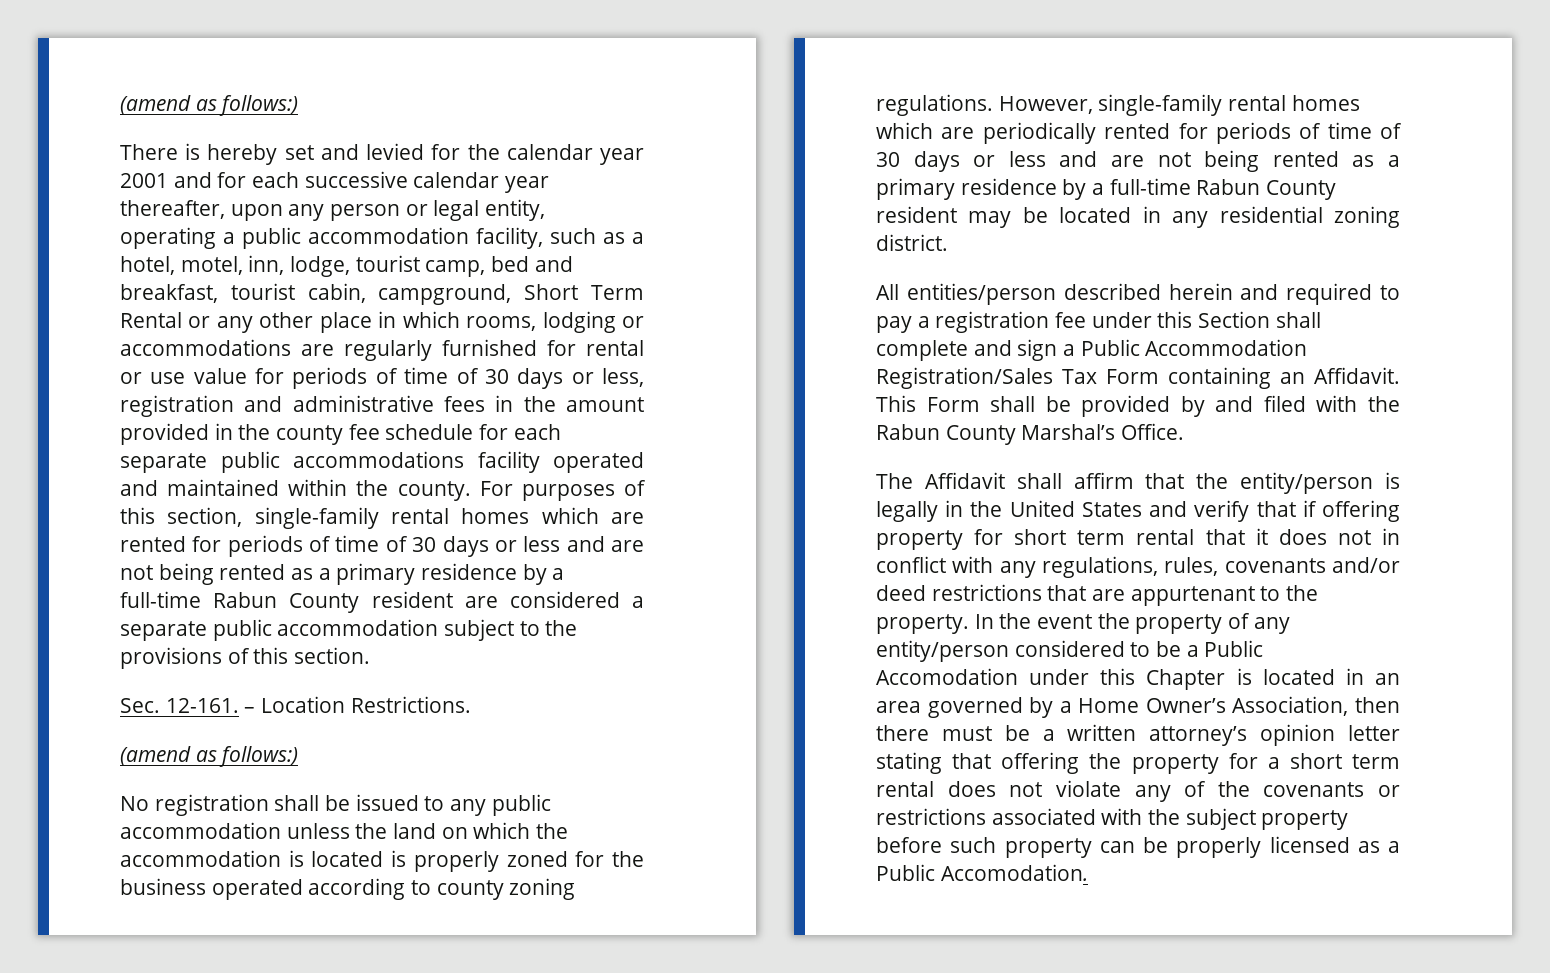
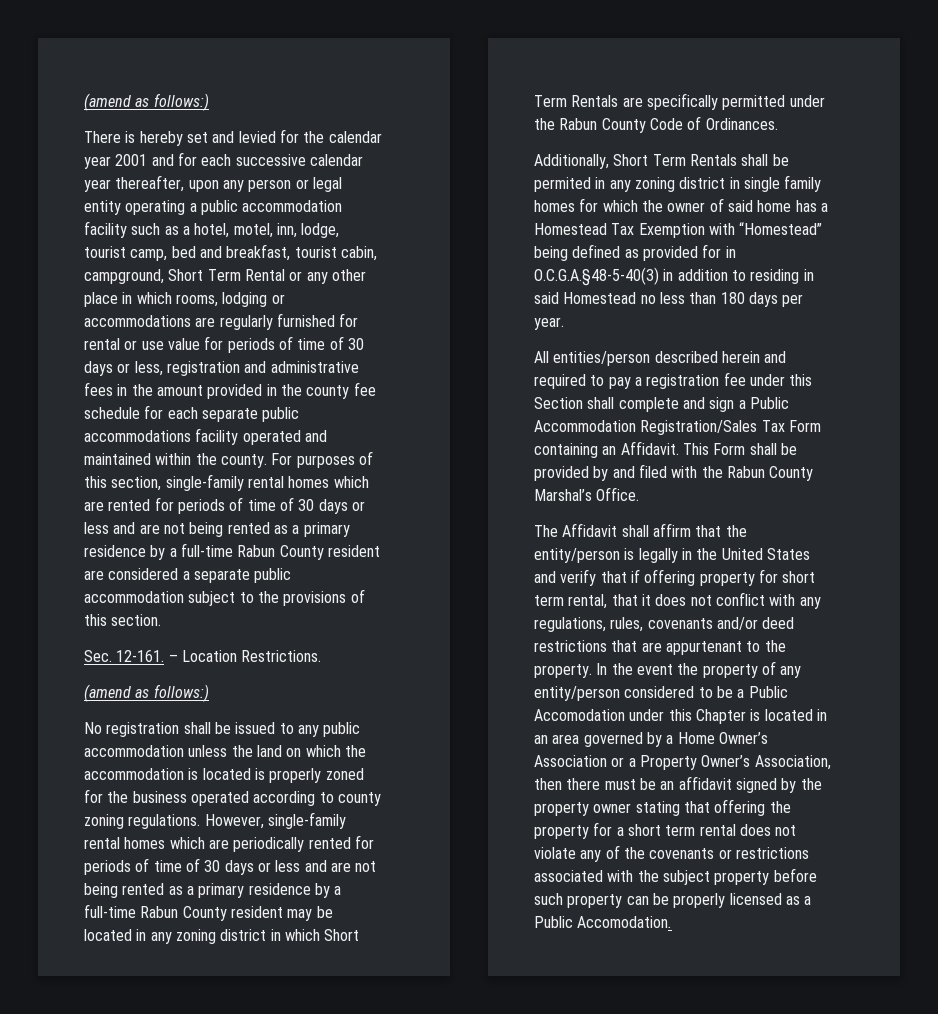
[485,199,546,221] entity, -> [84,200,121,215] entity
[476,227,544,249] facility, -> [84,221,127,238] facility
[1219,206,1400,228] [876,234,948,251] residential zoning district. -> [175,929,360,944] [534,93,825,110] [534,116,778,133] [534,154,789,169] [534,175,822,192] [534,198,828,212] [534,222,823,238] [534,244,736,261] [534,267,814,286] [534,292,804,307] [534,317,564,330] zoning district in which Short Term Rentals are specifically permitted under the Rabun County Code of Ordinances. // Additionally, Short Term Rentals shall be permited in any zoning district in single family homes for which the owner of said home has a Homestead Tax Exemption with “Homestead” being defined as provided for in O.C.G.A.§48-5-40(3) in addition to residing in said Homestead no less than 180 days per year.
[1136,529,1195,545] rental -> [568,594,608,609] rental,
[1382,528,1400,545] in -> (712, 600) none
(1226, 705) none -> [534,755,751,770] Association or a Property Owner’s
[1042,724,1400,746] a written attorney’s opinion letter -> [660,776,822,793] [534,802,632,816] an affidavit signed by the property owner

